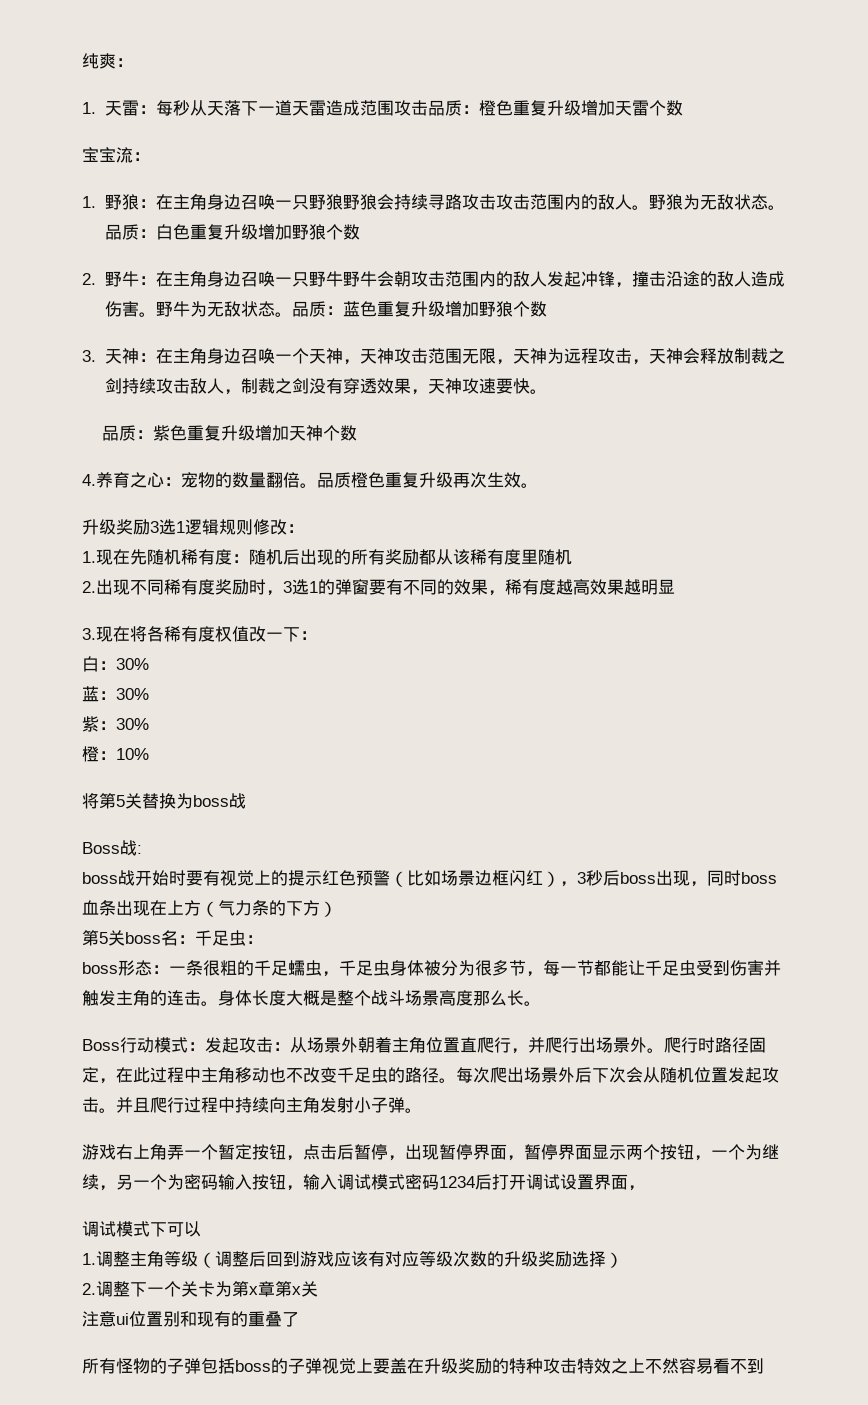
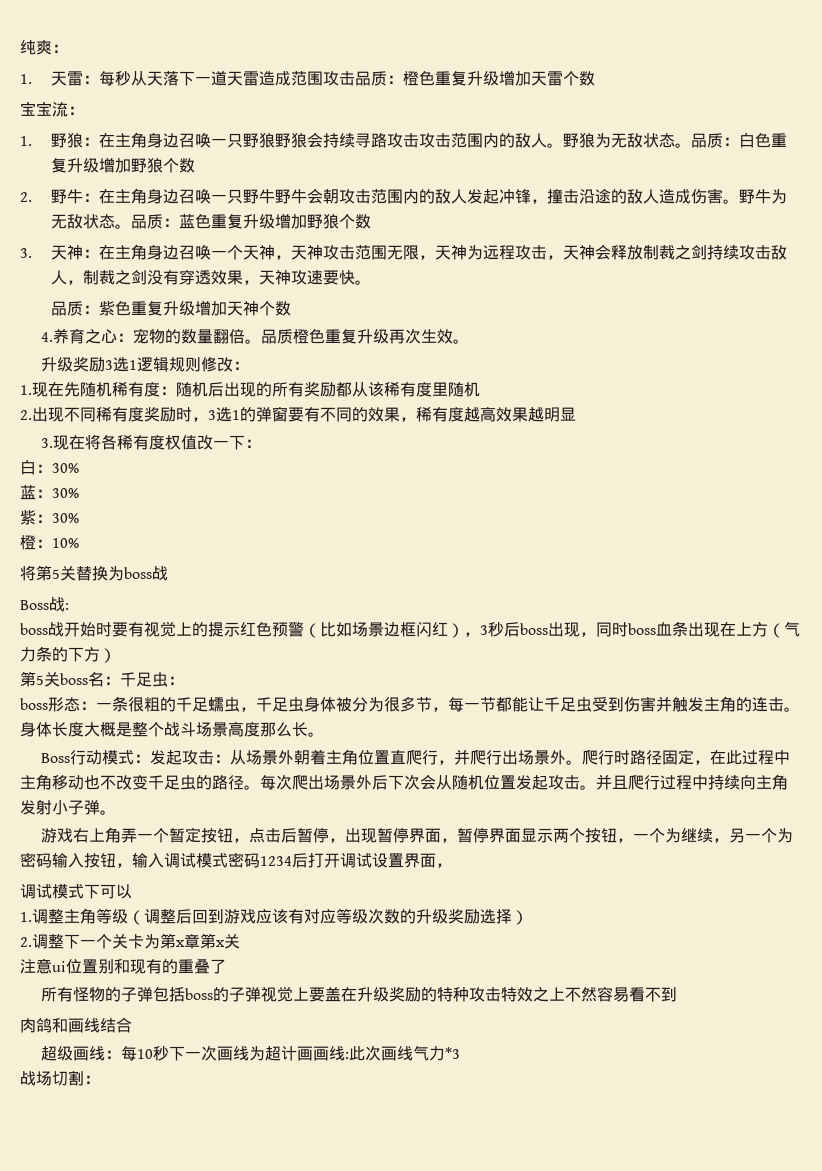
(764, 1366) none -> [20,1017,132,1033] [41,1045,461,1061] [20,1070,100,1086] // 肉鸽和画线结合 // 超级画线：每10秒下一次画线为超计画画线:此次画线气力*3 // 战场切割：

